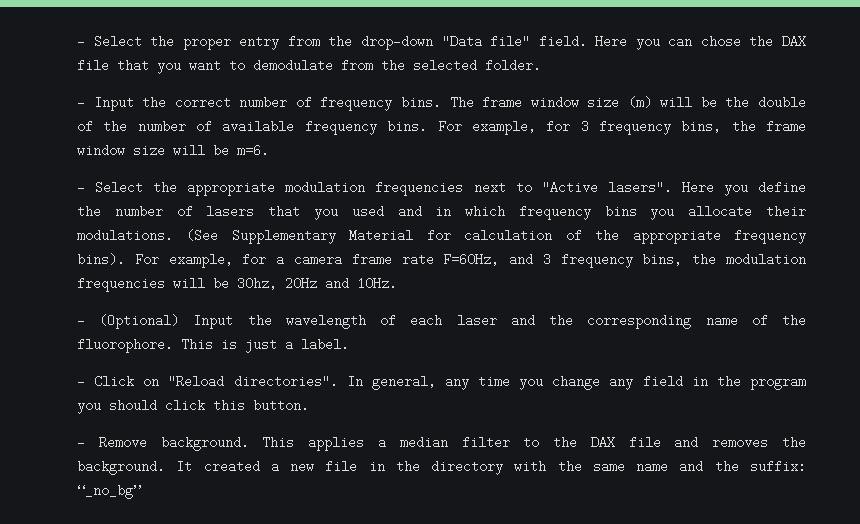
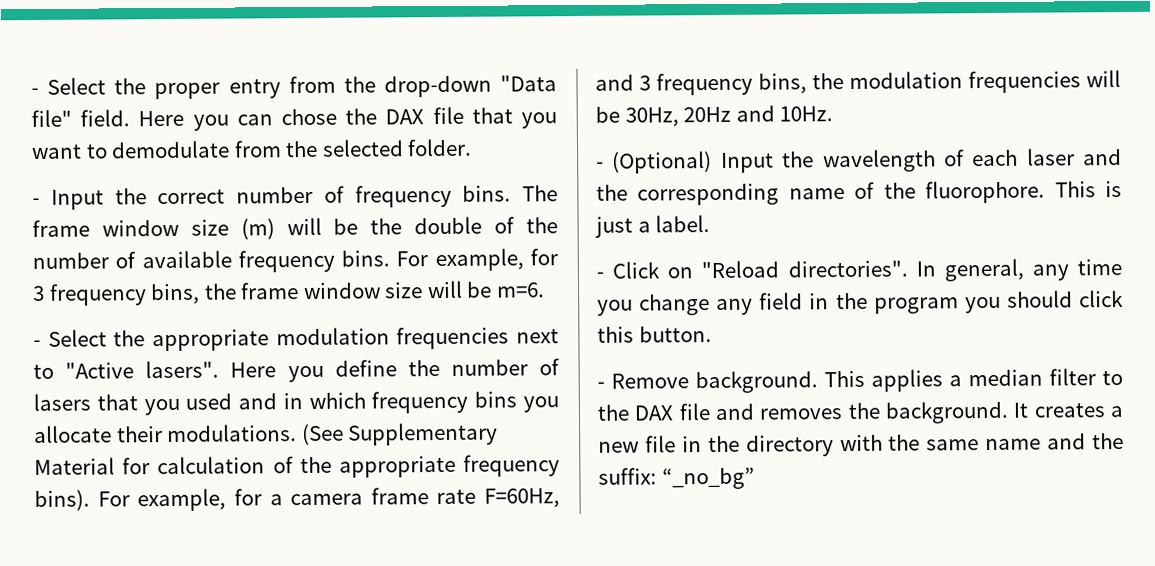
[237,277,277,290] 30hz, -> [624,107,679,127] 30Hz,
[203,460,260,473] created -> [1033,402,1105,418] creates

